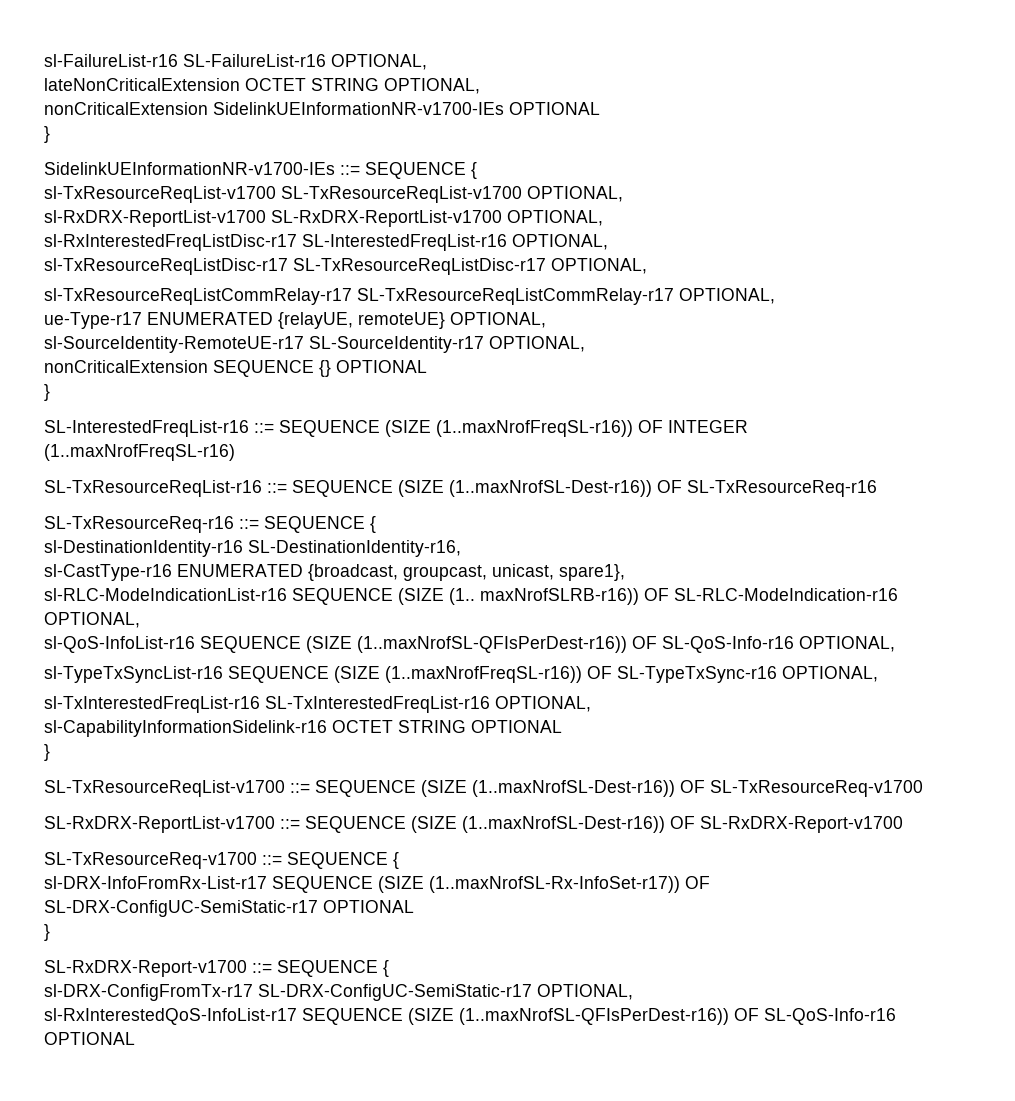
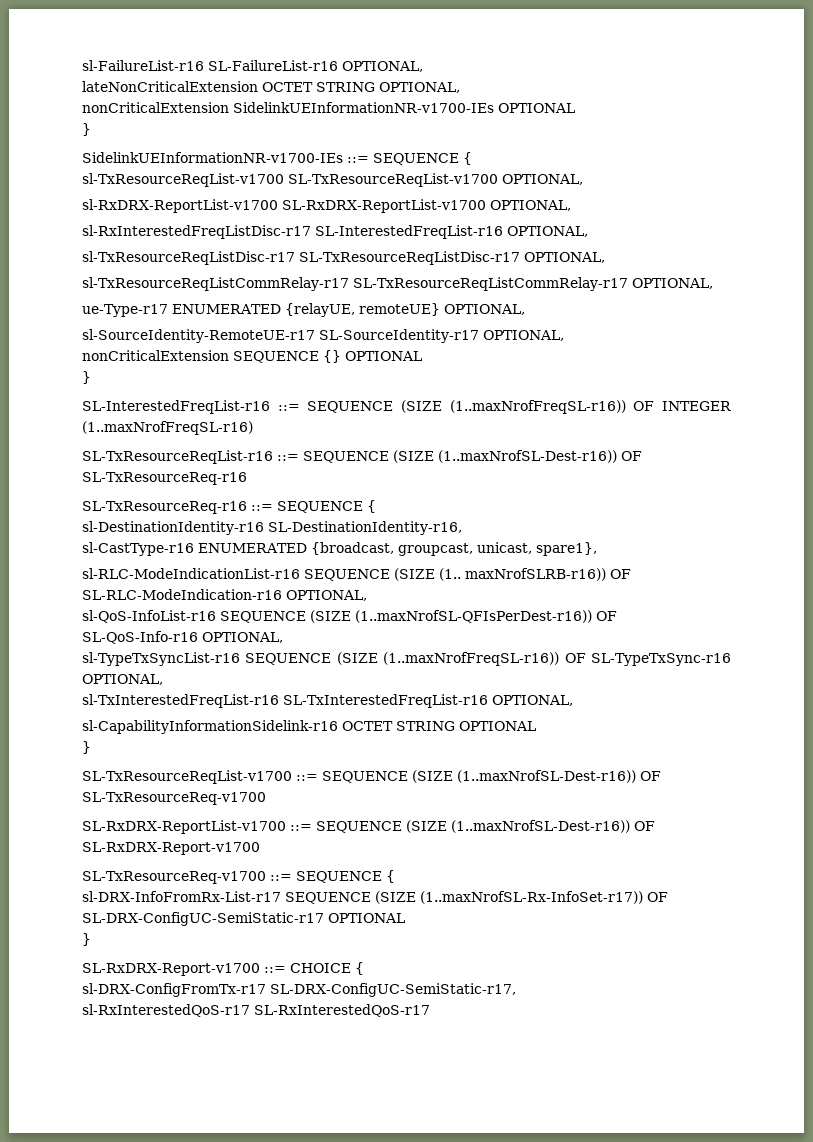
[277,960,378,977] SEQUENCE -> [290,963,351,973] CHOICE
[258,984,633,1001] [44,1008,896,1025] [44,1032,135,1045] SL-DRX-ConfigUC-SemiStatic-r17 OPTIONAL, // sl-RxInterestedQoS-InfoList-r17 SEQUENCE (SIZE (1..maxNrofSL-QFIsPerDest-r16)) OF SL-QoS-Info-r16 OPTIONAL -> [270,983,516,997] [82,1004,430,1017] SL-DRX-ConfigUC-SemiStatic-r17, // sl-RxInterestedQoS-r17 SL-RxInterestedQoS-r17

